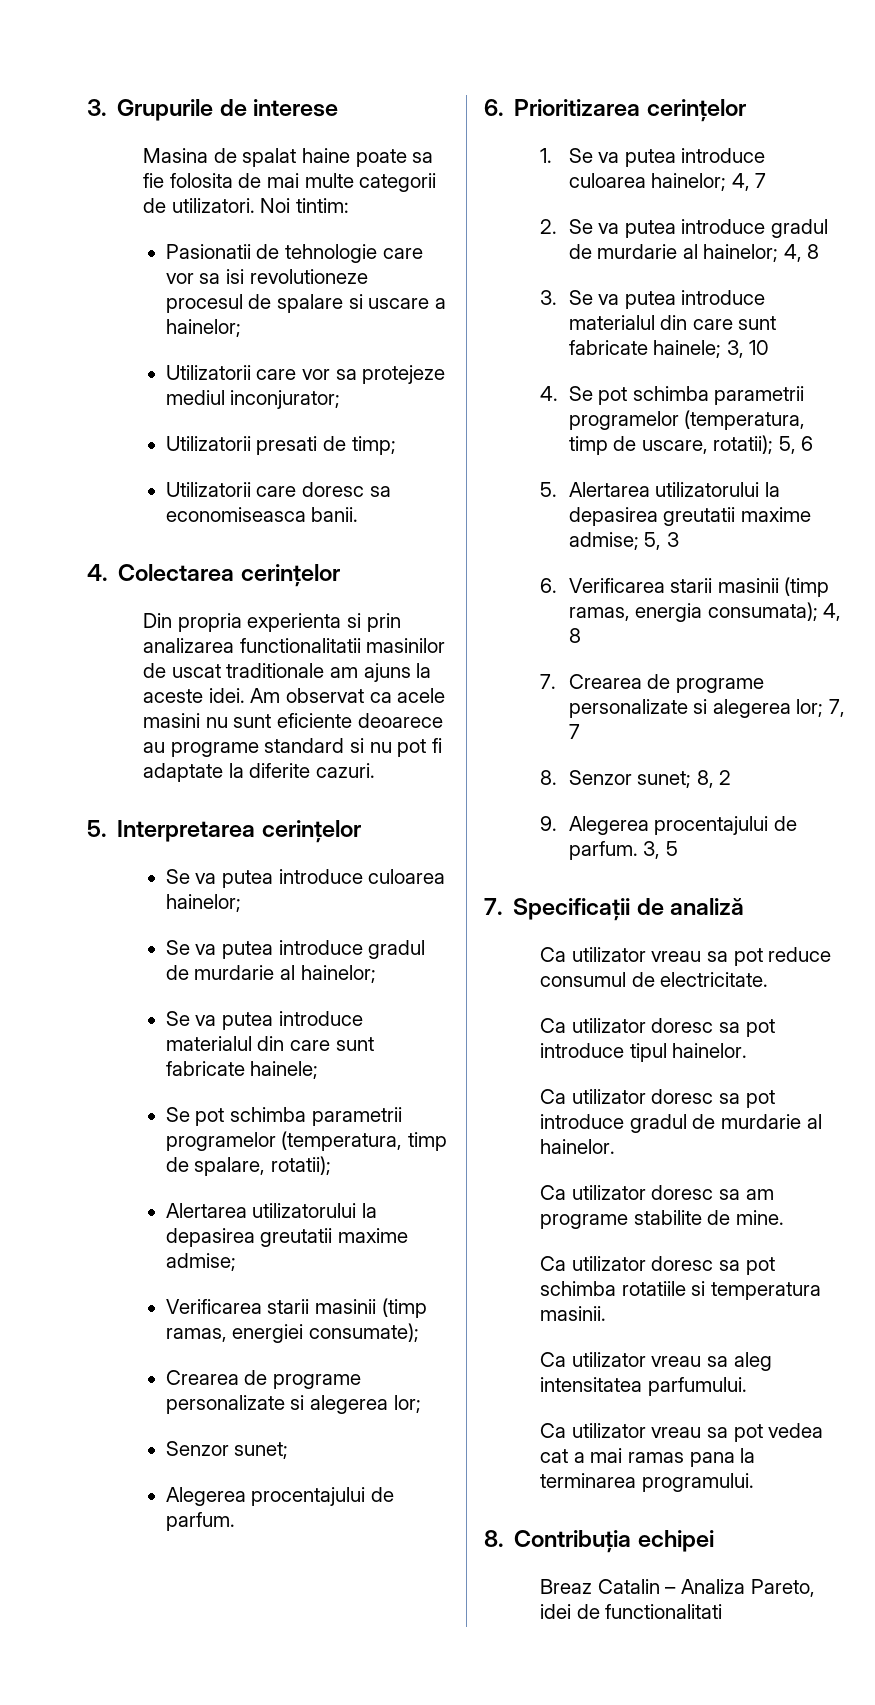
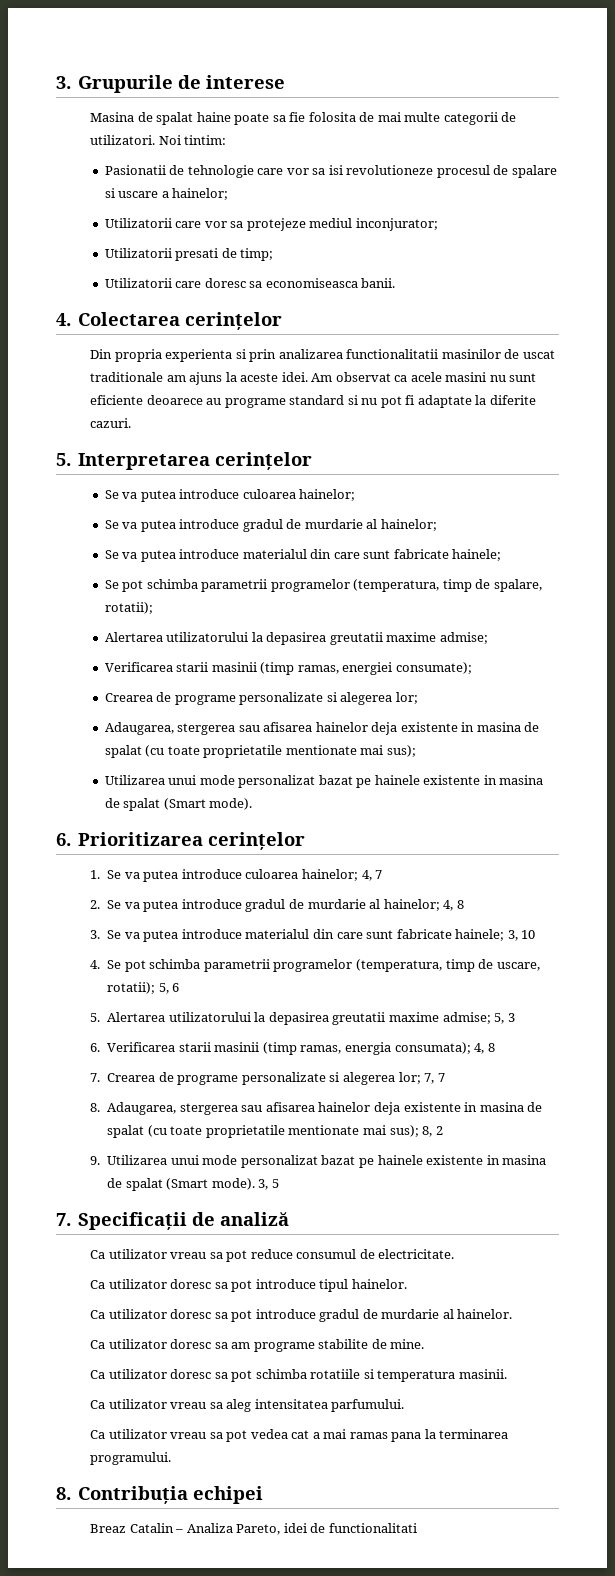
[165,1441,289,1459] [165,1487,395,1506] [165,1512,235,1531] Senzor sunet; // Alegerea procentajului de parfum. -> [104,722,540,735] [104,745,416,758] [104,775,544,788] [104,798,253,811] Adaugarea, stergerea sau afisarea hainelor deja existente in masina de spalat (cu toate proprietatile mentionate mai sus); // Utilizarea unui mode personalizat bazat pe hainele existente in masina de spalat (Smart mode).
[568,770,732,788] [540,816,797,835] [568,841,638,860] Senzor sunet; 8, 2 // 9. Alegerea procentajului de parfum. -> [107,1102,543,1115] [107,1125,443,1138] [90,1155,547,1168] [107,1178,255,1191] Adaugarea, stergerea sau afisarea hainelor deja existente in masina de spalat (cu toate proprietatile mentionate mai sus); 8, 2 // 9. Utilizarea unui mode personalizat bazat pe hainele existente in masina de spalat (Smart mode).

